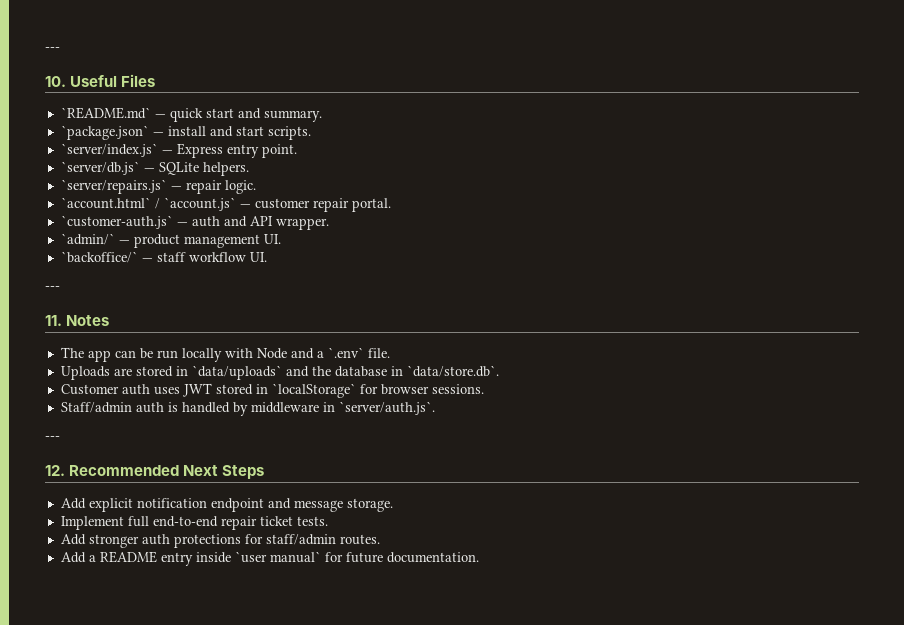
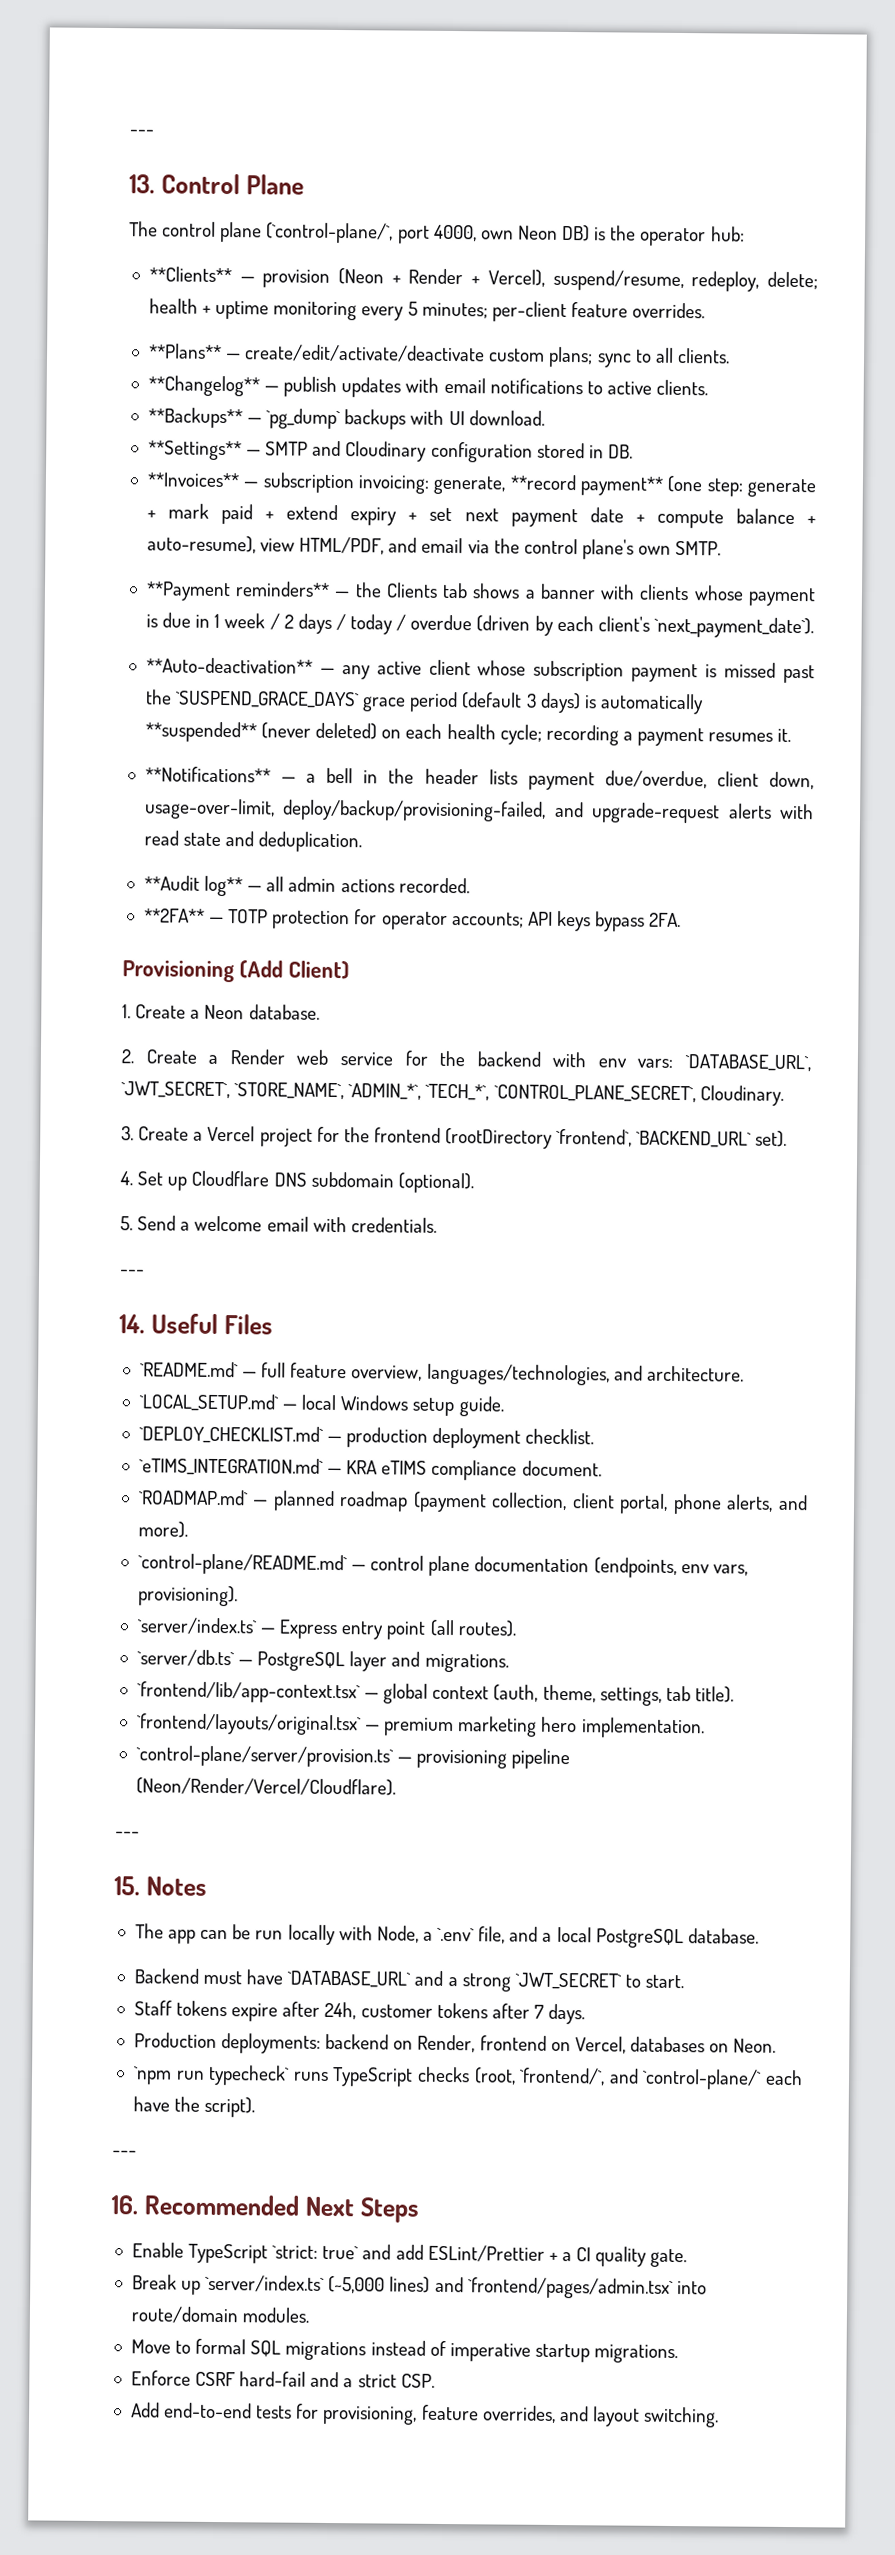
[45,47,60,51] [45,74,156,87] [60,107,322,122] [60,125,311,140] [60,143,297,158] [60,161,249,176] [60,179,256,194] [60,197,391,212] [60,215,329,230] [60,233,281,248] [60,251,267,263] [45,286,60,290] [45,315,62,326] --- // 10. Useful Files // `README.md` — quick start and summary. // `package.json` — install and start scripts. // `server/index.js` — Express entry point. // `server/db.js` — SQLite helpers. // `server/repairs.js` — repair logic. // `account.html` / `account.js` — customer repair portal. // `customer-auth.js` — auth and API wrapper. // `admin/` — product management UI. // `backoffice/` — staff workflow UI. // --- // 11. -> [129,129,155,136] [129,173,304,195] [129,221,745,247] [148,266,819,292] [148,298,706,323] [148,343,730,368] [147,375,709,398] [147,407,545,430] [147,440,633,463] [146,472,816,498] [146,503,816,529] [146,535,722,560] [145,581,816,607] [145,612,814,639] [145,657,815,684] [144,689,704,715] [144,721,792,747] [144,766,814,791] [143,798,814,824] [143,830,363,853] [143,875,470,897] [143,908,682,932] [122,960,350,983] [122,1004,320,1020] [121,1049,812,1072] [121,1081,784,1106] [121,1125,788,1149] [120,1170,474,1194] [120,1215,437,1233] [120,1269,145,1276] [119,1313,273,1335] [139,1361,744,1386] [138,1393,504,1417] [138,1425,595,1449] [138,1457,602,1481] [138,1489,808,1515] [137,1521,188,1538] [137,1553,748,1579] [137,1585,238,1607] [136,1617,517,1640] [136,1649,509,1673] [136,1681,734,1706] [136,1713,705,1739] [135,1745,571,1770] [135,1777,396,1796] [115,1831,140,1838] [114,1876,140,1896] --- // 13. Control Plane // The control plane (`control-plane/`, port 4000, own Neon DB) is the operator hub: // **Clients** — provision (Neon + Render + Vercel), suspend/resume, redeploy, delete; health + uptime monitoring every 5 minutes; per-client feature overrides. // **Plans** — create/edit/activate/deactivate custom plans; sync to all clients. // **Changelog** — publish updates with email notifications to active clients. // **Backups** — `pg_dump` backups with UI download. // **Settings** — SMTP and Cloudinary configuration stored in DB. // **Invoices** — subscription invoicing: generate, **record payment** (one step: generate + mark paid + extend expiry + set next payment date + compute balance + auto-resume), view HTML/PDF, and email via the control plane's own SMTP. // **Payment reminders** — the Clients tab shows a banner with clients whose payment is due in 1 week / 2 days / today / overdue (driven by each client's `next_payment_date`). // **Auto-deactivation** — any active client whose subscription payment is missed past the `SUSPEND_GRACE_DAYS` grace period (default 3 days) is automatically **suspended** (never deleted) on each health cycle; recording a payment resumes it. // **Notifications** — a bell in the header lists payment due/overdue, client down, usage-over-limit, deploy/backup/provisioning-failed, and upgrade-request alerts with read state and deduplication. // **Audit log** — all admin actions recorded. // **2FA** — TOTP protection for operator accounts; API keys bypass 2FA. // Provisioning (Add Client) // 1. Create a Neon database. // 2. Create a Render web service for the backend with env vars: `DATABASE_URL`, `JWT_SECRET`, `STORE_NAME`, `ADMIN_*`, `TECH_*`, `CONTROL_PLANE_SECRET`, Cloudinary. // 3. Create a Vercel project for the frontend (rootDirectory `frontend`, `BACKEND_URL` set). // 4. Set up Cloudflare DNS subdomain (optional). // 5. Send a welcome email with credentials. // --- // 14. Useful Files // `README.md` — full feature overview, languages/technologies, and architecture. // `LOCAL_SETUP.md` — local Windows setup guide. // `DEPLOY_CHECKLIST.md` — production deployment checklist. // `eTIMS_INTEGRATION.md` — KRA eTIMS compliance document. // `ROADMAP.md` — planned roadmap (payment collection, client portal, phone alerts, and more). // `control-plane/README.md` — control plane documentation (endpoints, env vars, provisioning). // `server/index.ts` — Express entry point (all routes). // `server/db.ts` — PostgreSQL layer and migrations. // `frontend/lib/app-context.tsx` — global context (auth, theme, settings, tab title). // `frontend/layouts/original.tsx` — premium marketing hero implementation. // `control-plane/server/provision.ts` — provisioning pipeline (Neon/Render/Vercel/Cloudflare). // --- // 15.
[256,347,390,359] [60,365,499,380] [60,383,484,398] [60,401,435,416] [45,436,60,440] [45,465,65,476] Node and a `.env` file. // Uploads are stored in `data/uploads` and the database in `data/store.db`. // Customer auth uses JWT stored in `localStorage` for browser sessions. // Staff/admin auth is handled by middleware in `server/auth.js`. // --- // 12. -> [376,1925,759,1949] [133,1968,685,1992] [133,2000,586,2025] [133,2032,777,2054] [132,2064,803,2090] [132,2096,256,2118] [112,2150,137,2157] [111,2195,138,2215] Node, a `.env` file, and a local PostgreSQL database. // Backend must have `DATABASE_URL` and a strong `JWT_SECRET` to start. // Staff tokens expire after 24h, customer tokens after 7 days. // Production deployments: backend on Render, frontend on Vercel, databases on Neon. // `npm run typecheck` runs TypeScript checks (root, `frontend/`, and `control-plane/` each have the script). // --- // 16.
[60,498,393,512] [60,516,328,530] [60,534,380,548] [60,551,479,566] Add explicit notification endpoint and message storage. // Implement full end-to-end repair ticket tests. // Add stronger auth protections for staff/admin routes. // Add a README entry inside `user manual` for future documentation. -> [131,2242,688,2268] [131,2274,707,2300] [130,2306,311,2324] [130,2338,679,2364] [130,2370,435,2388] [130,2402,720,2428] Enable TypeScript `strict: true` and add ESLint/Prettier + a CI quality gate. // Break up `server/index.ts` (~5,000 lines) and `frontend/pages/admin.tsx` into route/domain modules. // Move to formal SQL migrations instead of imperative startup migrations. // Enforce CSRF hard-fail and a strict CSP. // Add end-to-end tests for provisioning, feature overrides, and layout switching.

